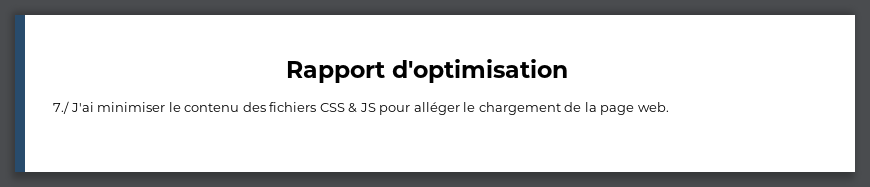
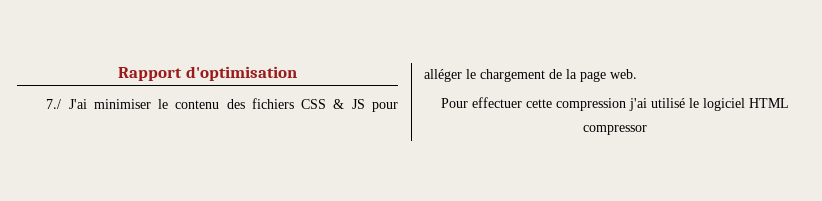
(669, 107) none -> [440,97,789,111] [582,125,647,135] // Pour effectuer cette compression j'ai utilisé le logiciel HTML compressor

